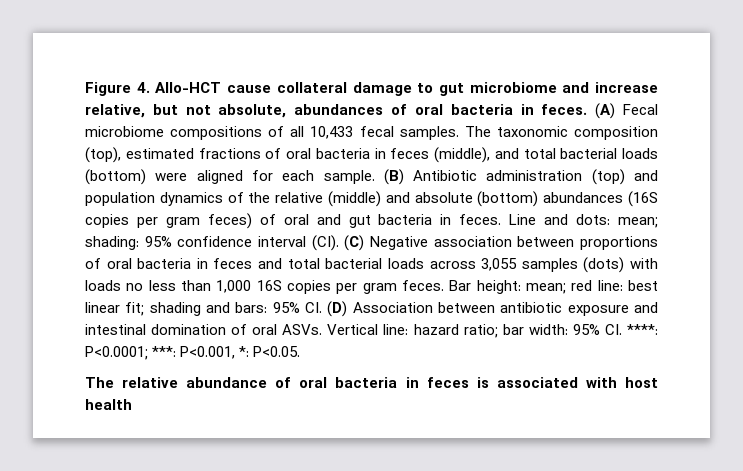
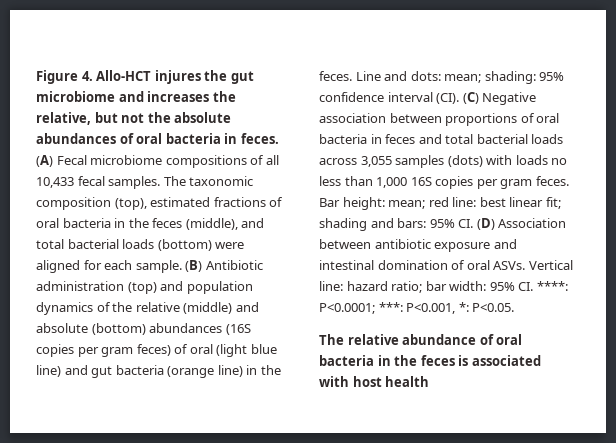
[227,82,434,96] cause collateral damage to -> [154,70,228,84] injures the
[594,82,658,93] increase -> [147,91,236,102] increases the
[218,104,287,118] absolute, -> [147,112,232,123] the absolute
(386, 153) none -> [128,218,149,228] the
[316,214,452,228] and gut bacteria in -> [216,344,277,357] [36,365,281,378] (light blue line) and gut bacteria (orange line) in the
(419, 382) none -> [394,355,418,366] the

